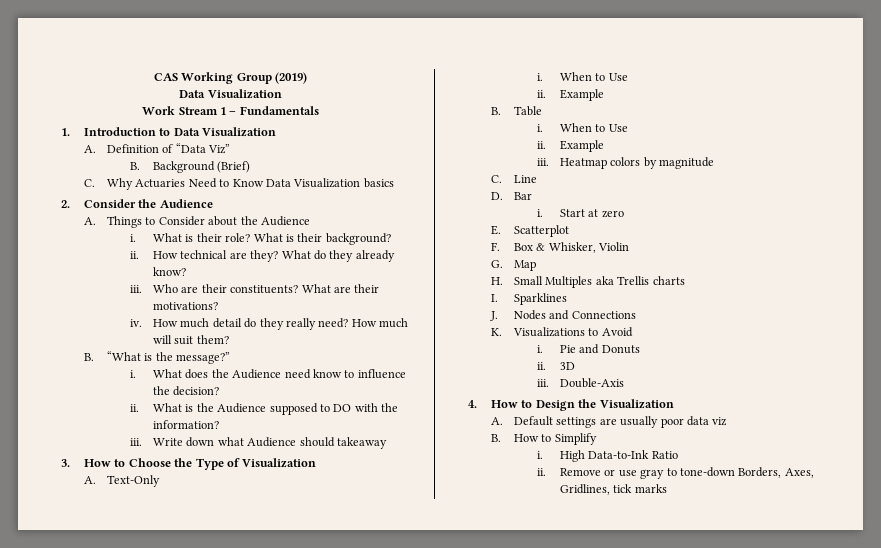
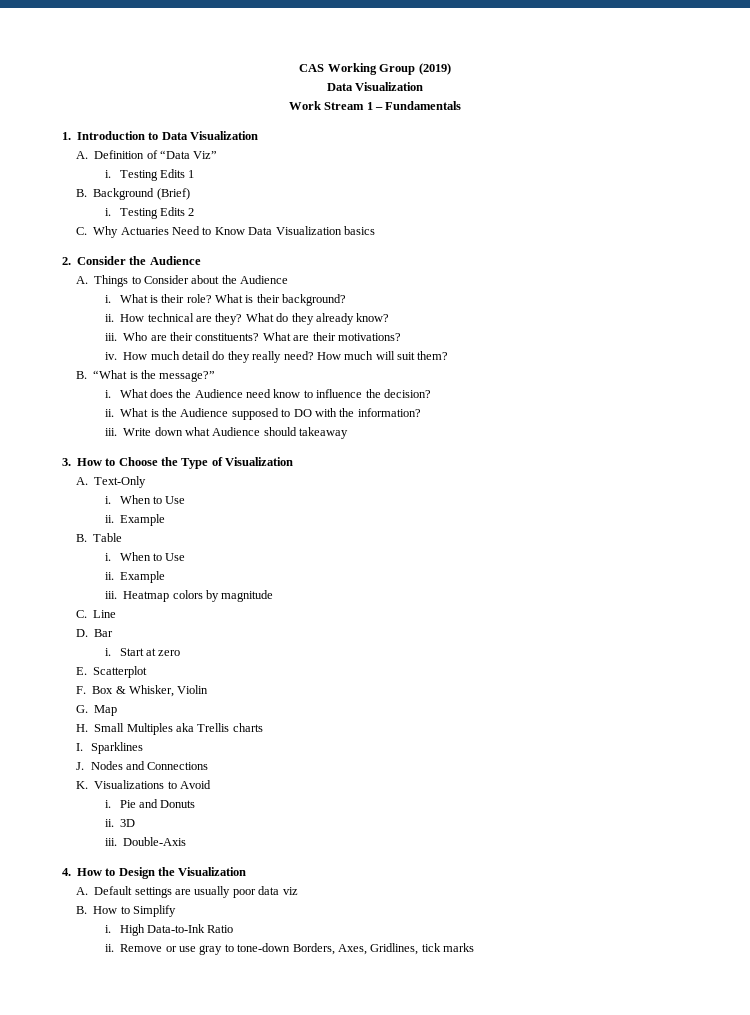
[130,161,251,173] B. Background (Brief) -> [105,169,195,181] [76,188,190,200] [105,207,195,219] i. Testing Edits 1 // B. Background (Brief) // i. Testing Edits 2

